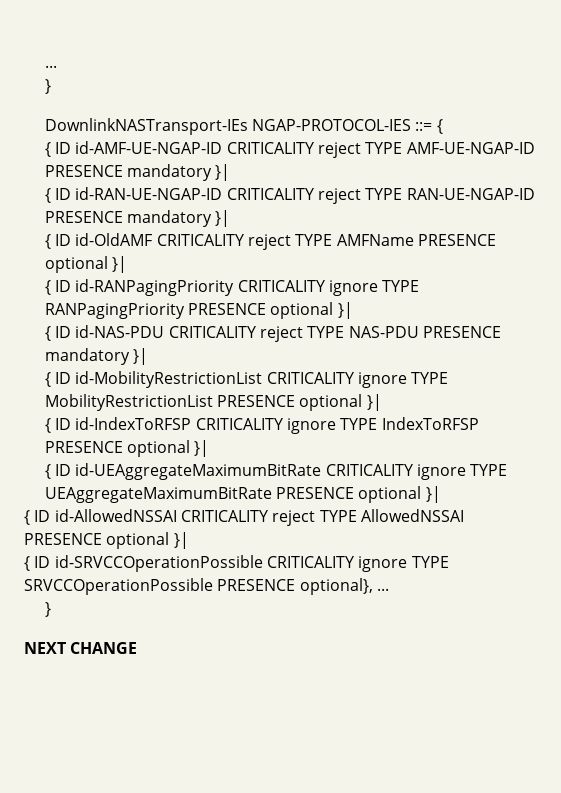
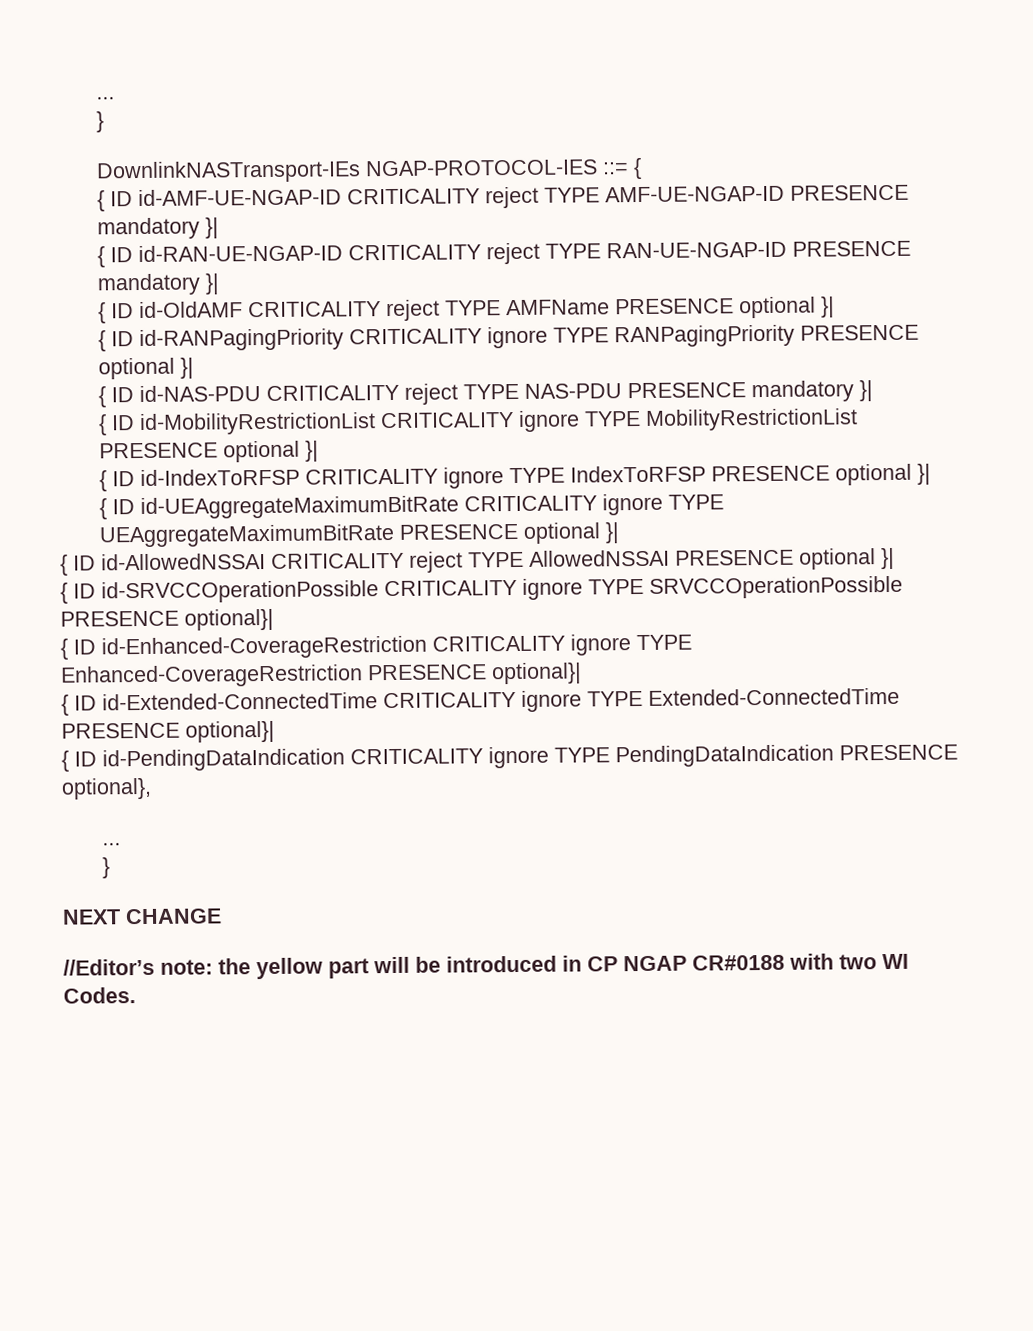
(296, 585) none -> [184,608,274,631] [60,634,692,660] [60,662,582,688] [61,687,900,716] [61,720,275,743] [61,744,958,772] optional}| // { ID id-Enhanced-CoverageRestriction CRITICALITY ignore TYPE Enhanced-CoverageRestriction PRESENCE optional}| // { ID id-Extended-ConnectedTime CRITICALITY ignore TYPE Extended-ConnectedTime PRESENCE optional}| // { ID id-PendingDataIndication CRITICALITY ignore TYPE PendingDataIndication PRESENCE
(373, 586) none -> (152, 788) //
(138, 648) none -> [63,953,909,980] [63,987,136,1004] // //Editor’s note: the yellow part will be introduced in CP NGAP CR#0188 with two WI Codes.

